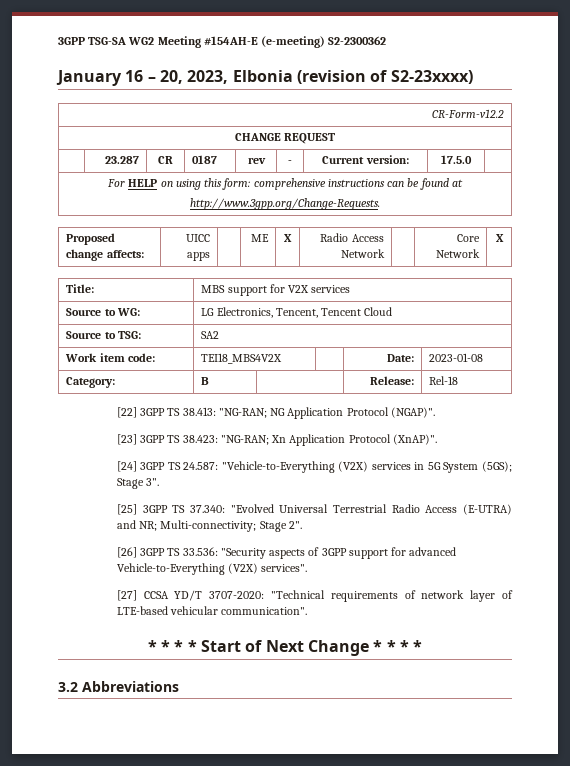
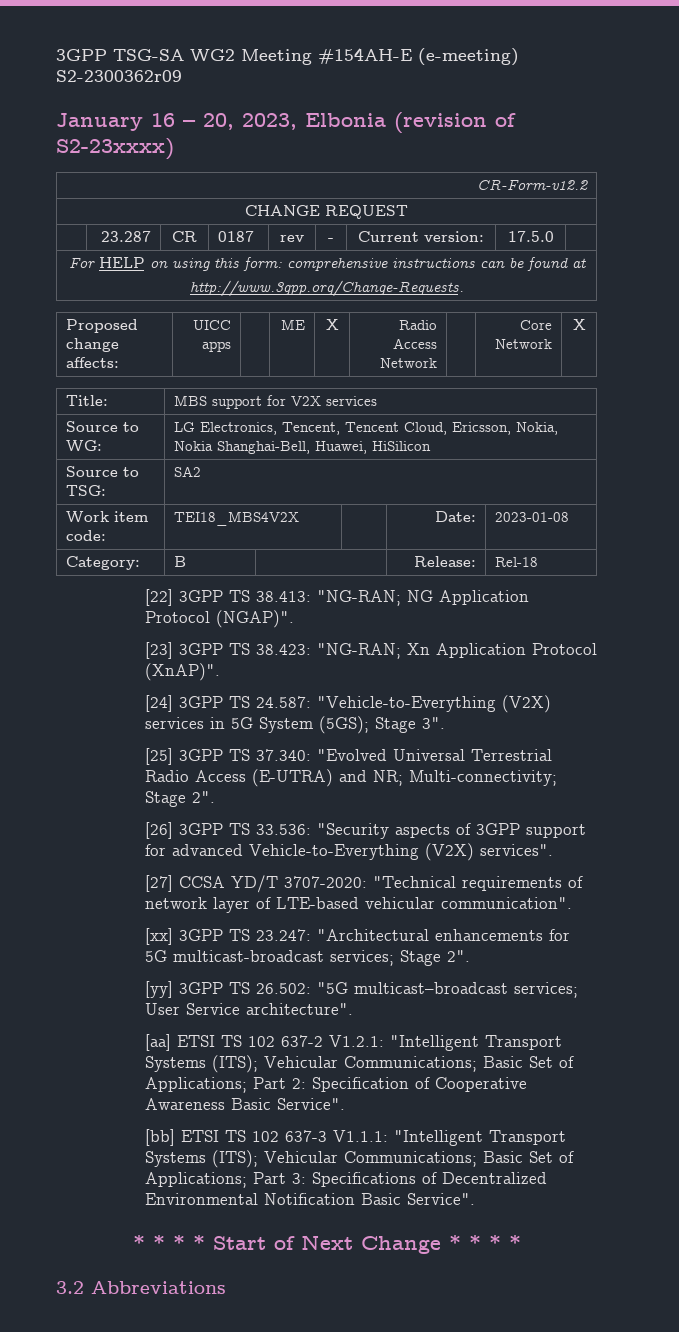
[328,36,387,45] S2-2300362 -> [56,70,182,82] S2-2300362r09
[364,307,393,316] Cloud -> [404,422,559,435] [174,441,432,454] Cloud, Ericsson, Nokia, Nokia Shanghai-Bell, Huawei, HiSilicon
(308, 611) none -> [144,928,570,945] [144,950,470,966] [144,981,578,998] [144,1003,353,1015] [144,1034,562,1051] [144,1055,574,1073] [144,1077,527,1093] [144,1098,345,1110] [144,1129,566,1146] [144,1150,574,1168] [144,1172,547,1188] [144,1193,475,1205] // [xx] 3GPP TS 23.247: "Architectural enhancements for 5G multicast-broadcast services; Stage 2". // [yy] 3GPP TS 26.502: "5G multicast–broadcast services; User Service architecture". // [aa] ETSI TS 102 637-2 V1.2.1: "Intelligent Transport Systems (ITS); Vehicular Communications; Basic Set of Applications; Part 2: Specification of Cooperative Awareness Basic Service". // [bb] ETSI TS 102 637-3 V1.1.1: "Intelligent Transport Systems (ITS); Vehicular Communications; Basic Set of Applications; Part 3: Specifications of Decentralized Environmental Notification Basic Service".

